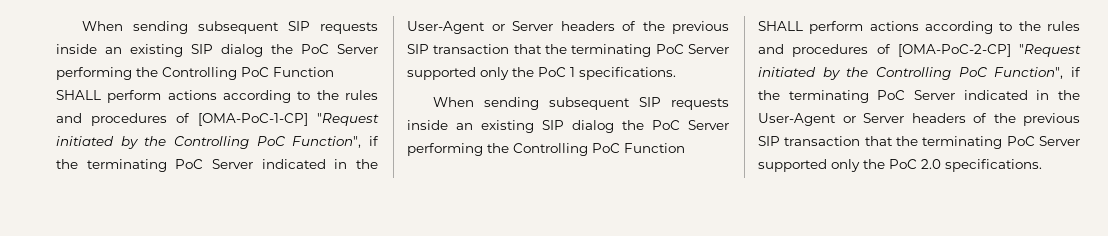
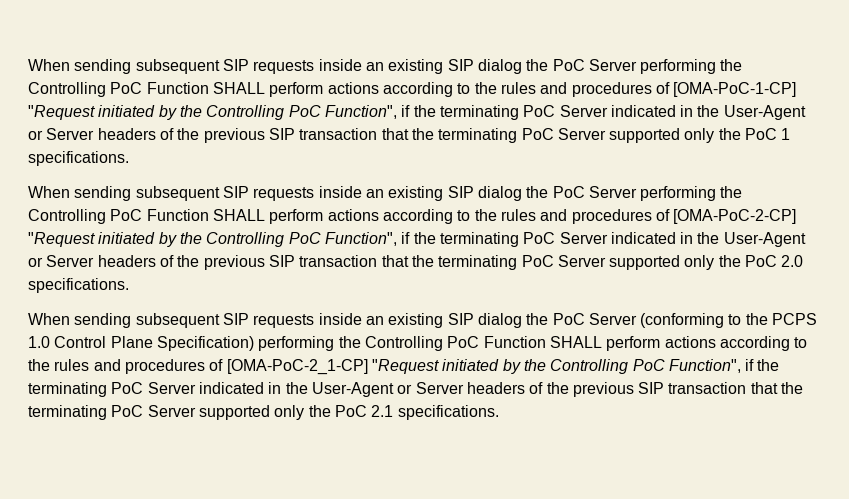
(1042, 165) none -> [28,313,818,328] [28,336,808,351] [28,359,780,375] [28,382,804,397] [28,405,499,420] // When sending subsequent SIP requests inside an existing SIP dialog the PoC Server (conforming to the PCPS 1.0 Control Plane Specification) performing the Controlling PoC Function SHALL perform actions according to the rules and procedures of [OMA-PoC-2_1-CP] "Request initiated by the Controlling PoC Function", if the terminating PoC Server indicated in the User-Agent or Server headers of the previous SIP transaction that the terminating PoC Server supported only the PoC 2.1 specifications.

